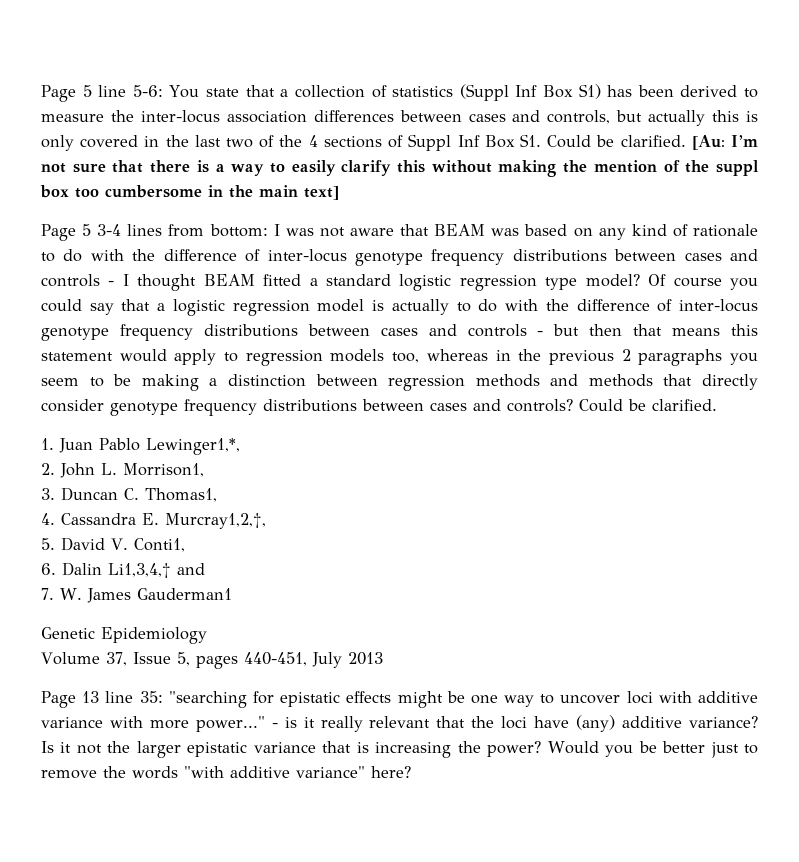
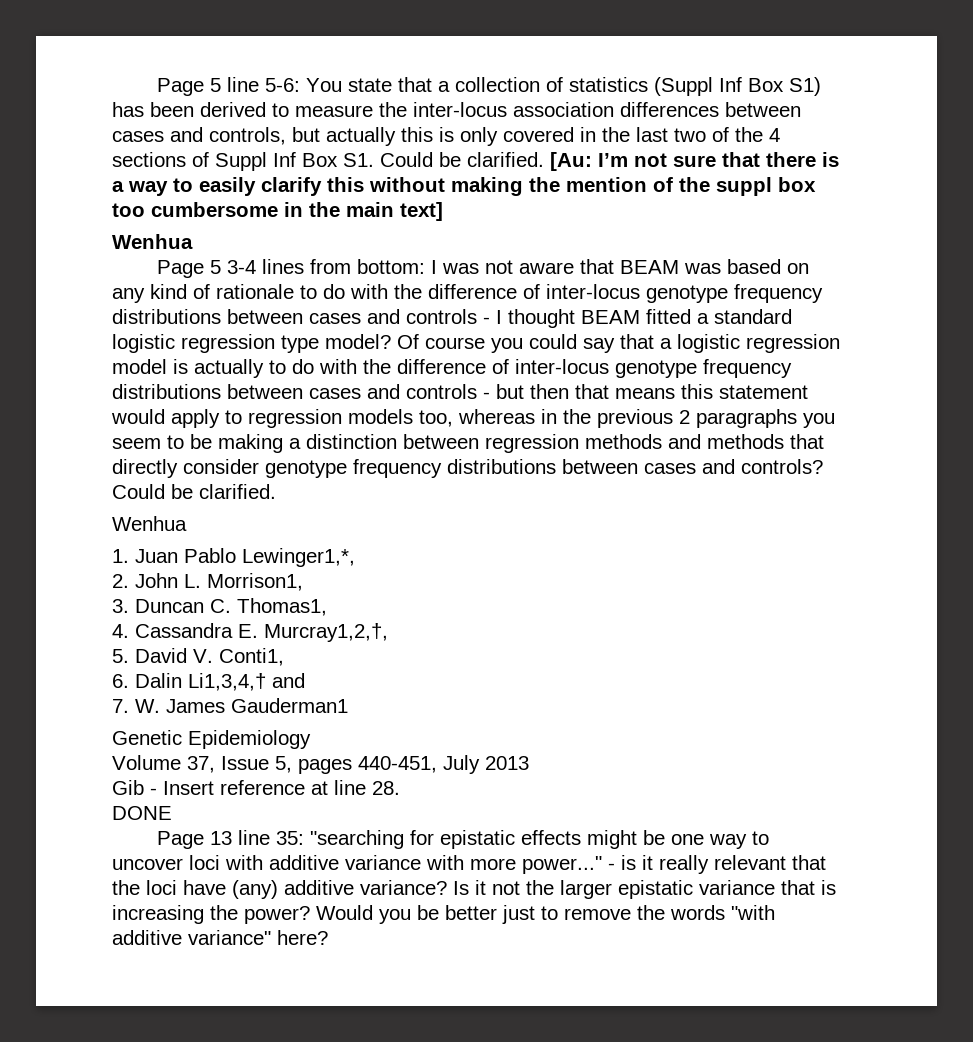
(339, 193) none -> [112,234,193,249] // Wenhua
(717, 405) none -> [112,516,187,531] // Wenhua
(383, 658) none -> [112,780,400,795] [112,806,172,820] // Gib - Insert reference at line 28. // DONE

